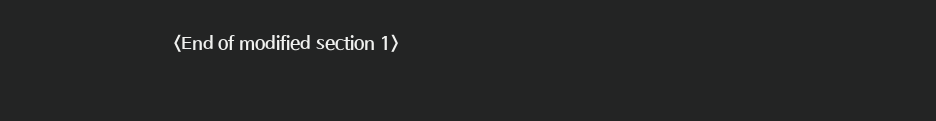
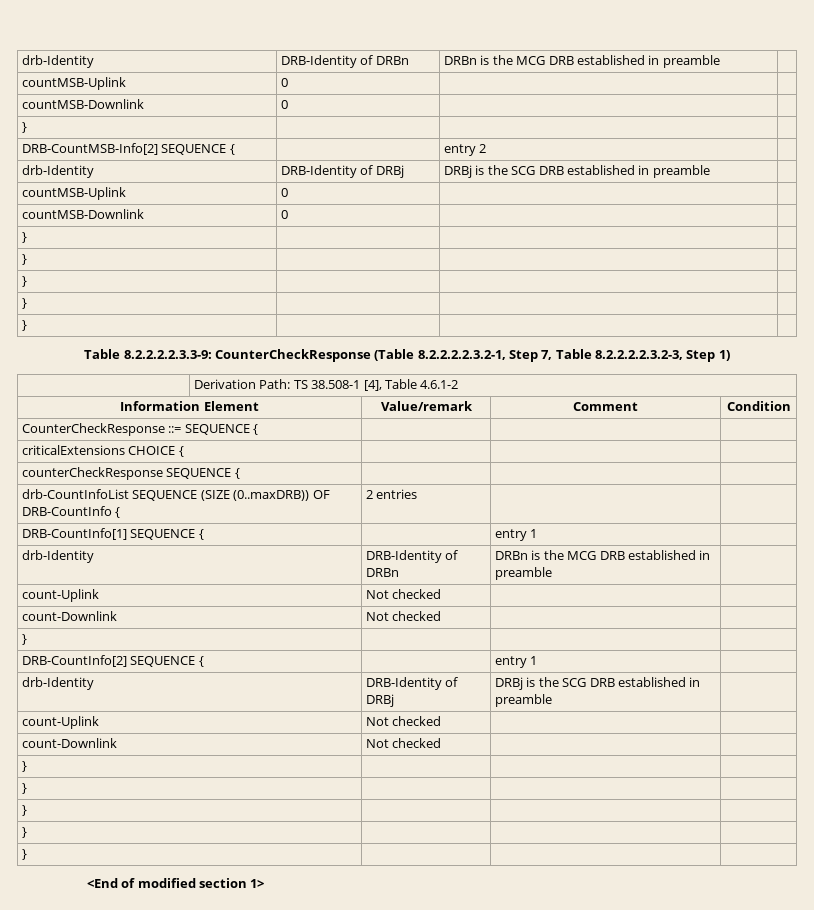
(172, 43) none -> [22,55,95,68] [281,55,409,68] [444,55,720,68] [22,77,127,90] [281,78,289,87] [22,99,145,109] [281,100,289,109] [22,122,28,133] [22,143,235,155] [444,144,487,156] [22,165,95,178] [281,165,404,178] [444,165,710,178] [22,187,127,200] [281,188,289,197] [22,209,145,219] [281,210,289,219] [22,232,28,243] [22,254,28,265] [22,276,28,287] [22,298,28,309] [22,320,28,331] [84,349,730,362] [194,379,459,391] [120,401,259,411] [380,401,473,411] [573,402,638,411] [726,401,791,411] [22,423,259,436] [22,445,184,457] [22,467,240,480] [22,489,330,501] [22,506,121,518] [366,489,418,499] [22,528,204,540] [495,529,538,541] [22,550,95,563] [366,550,459,563] [366,568,400,577] [495,550,711,560] [495,567,553,580] [22,589,100,602] [366,589,442,599] [22,611,118,621] [366,611,442,621] [22,634,28,645] [22,655,204,667] [495,656,538,668] [22,677,95,690] [366,677,459,690] [366,694,395,707] [495,677,701,690] [495,694,553,707] [22,716,100,729] [366,716,442,726] [22,738,118,748] [366,738,442,748] [22,761,28,772] [22,783,28,794] [22,805,28,816] [22,827,28,838] [22,849,28,860] drb-Identity | DRB-Identity of DRBn | DRBn is the MCG DRB established in preamble | // countMSB-Uplink | 0 | | // countMSB-Downlink | 0 | | // } | | | // DRB-CountMSB-Info[2] SEQUENCE { | | entry 2 | // drb-Identity | DRB-Identity of DRBj | DRBj is the SCG DRB established in preamble | // countMSB-Uplink | 0 | | // countMSB-Downlink | 0 | | // } | | | // } | | | // } | | | // } | | | // } | | | // Table 8.2.2.2.2.3.3-9: CounterCheckResponse (Table 8.2.2.2.2.3.2-1, Step 7, Table 8.2.2.2.2.3.2-3, Step 1) // | Derivation Path: TS 38.508-1 [4], Table 4.6.1-2 // Information Element | Value/remark | Comment | Condition // CounterCheckResponse ::= SEQUENCE { | | | // criticalExtensions CHOICE { | | | // counterCheckResponse SEQUENCE { | | | // drb-CountInfoList SEQUENCE (SIZE (0..maxDRB)) OF DRB-CountInfo { | 2 entries | | // DRB-CountInfo[1] SEQUENCE { | | entry 1 | // drb-Identity | DRB-Identity of DRBn | DRBn is the MCG DRB established in preamble | // count-Uplink | Not checked | | // count-Downlink | Not checked | | // } | | | // DRB-CountInfo[2] SEQUENCE { | | entry 1 | // drb-Identity | DRB-Identity of DRBj | DRBj is the SCG DRB established in preamble | // count-Uplink | Not checked | | // count-Downlink | Not checked | | // } | | | // } | | | // } | | | // } | | | // } | | | //

